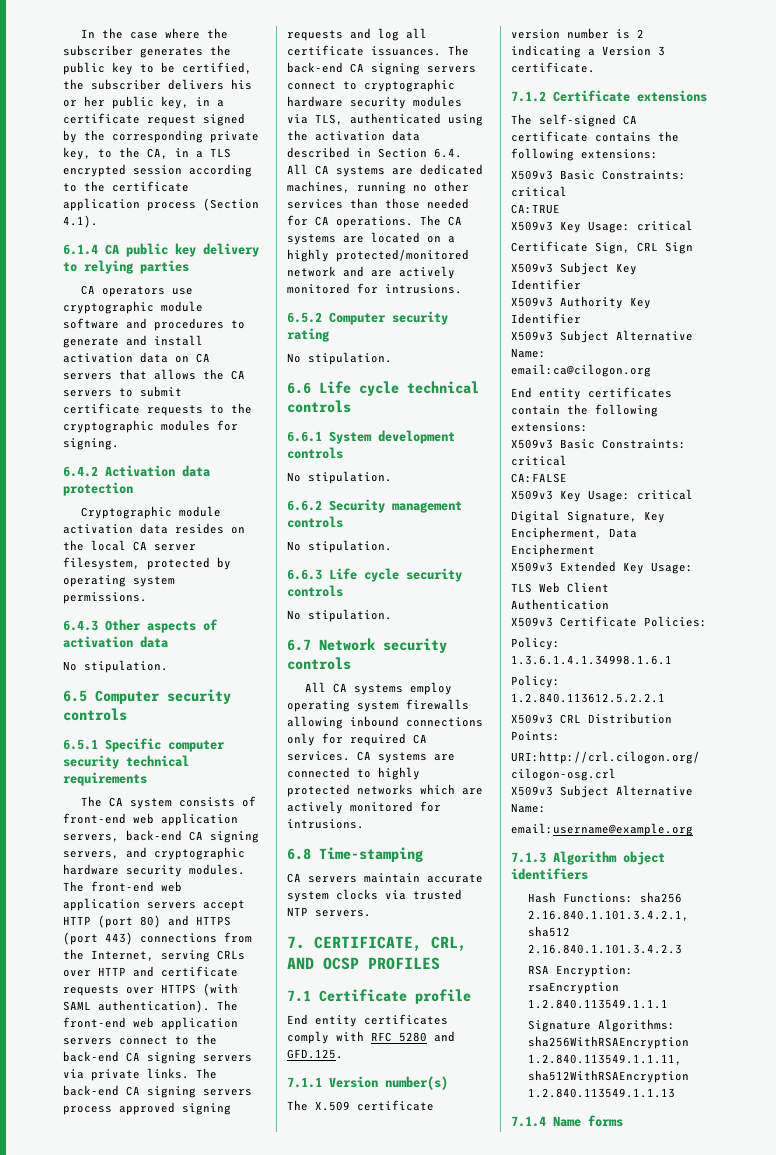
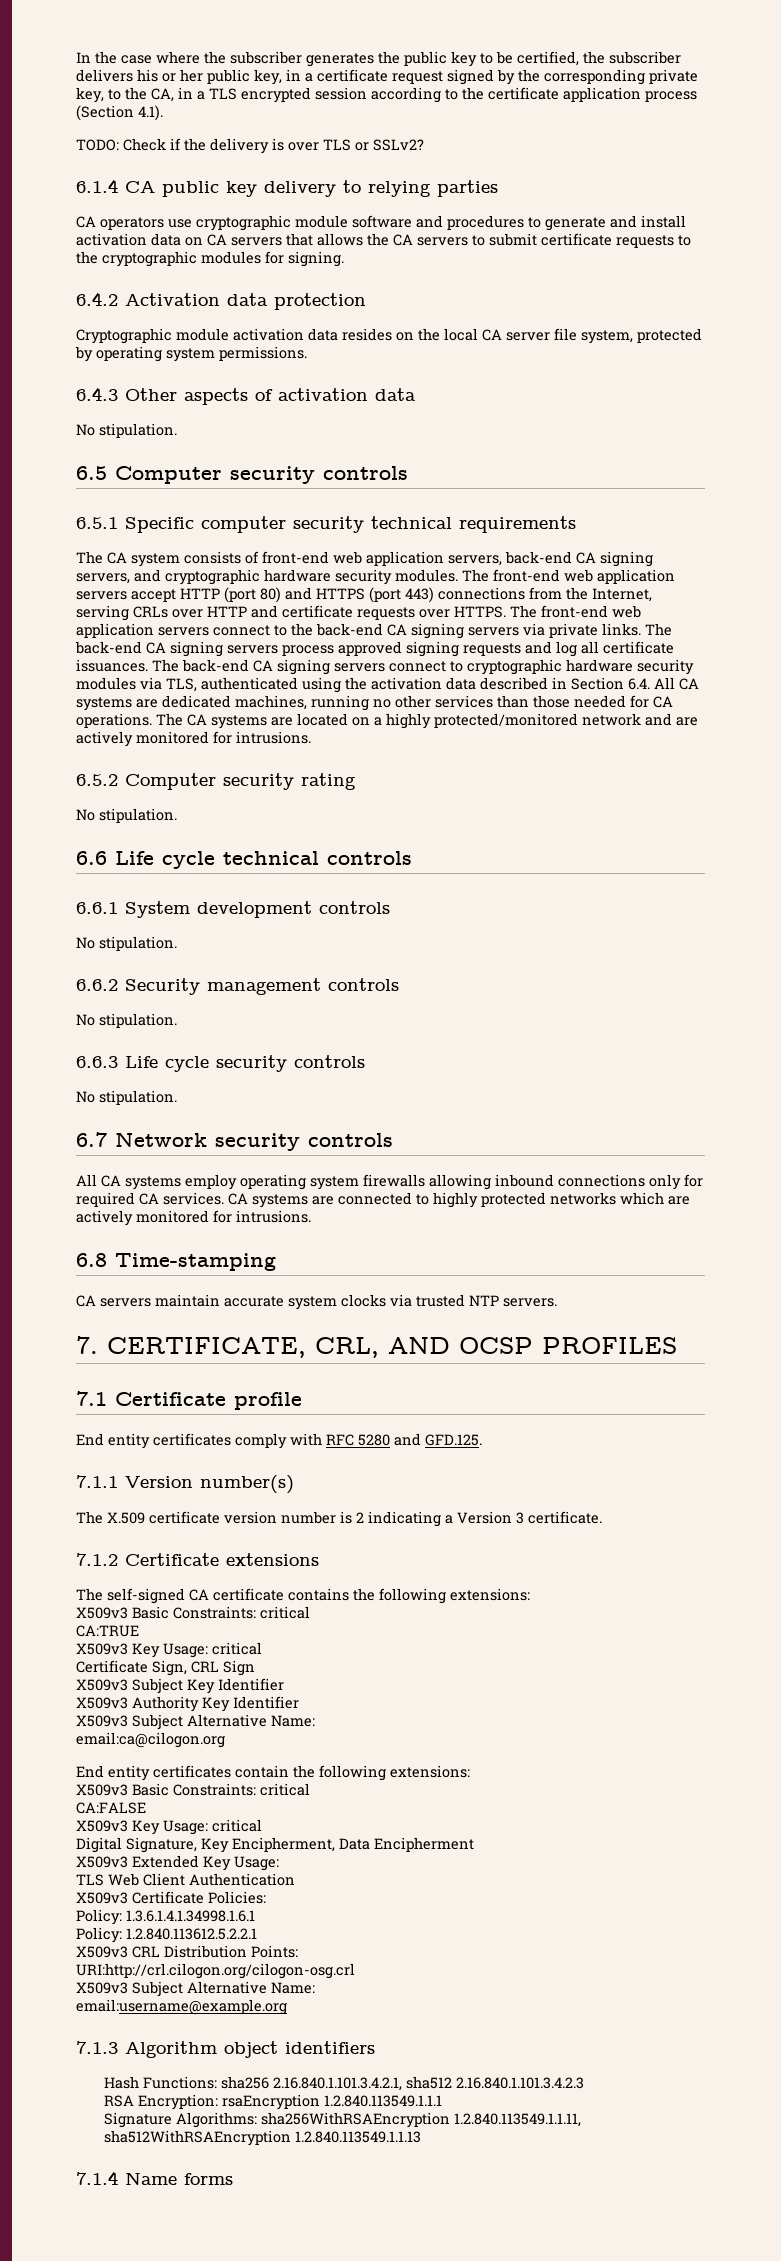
(98, 221) none -> [76,138,424,154] // TODO: Check if the delivery is over TLS or SSLv2?
[63,557,140,570] filesystem, -> [554,328,633,344] file system,
[161,983,238,996] [63,1000,210,1013] HTTPS (with SAML authentication). -> [454,606,506,618] HTTPS.

